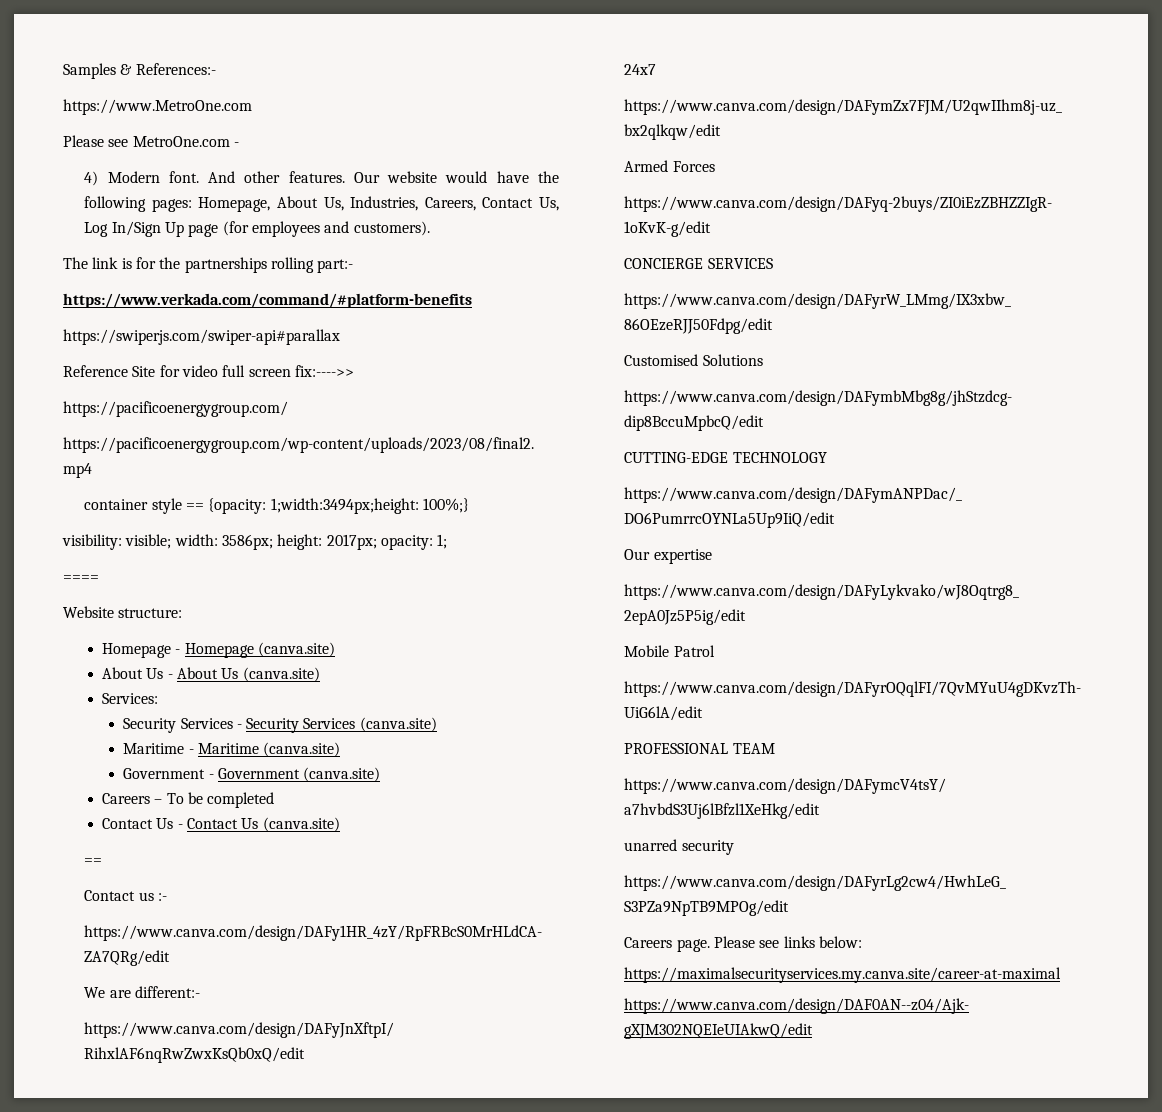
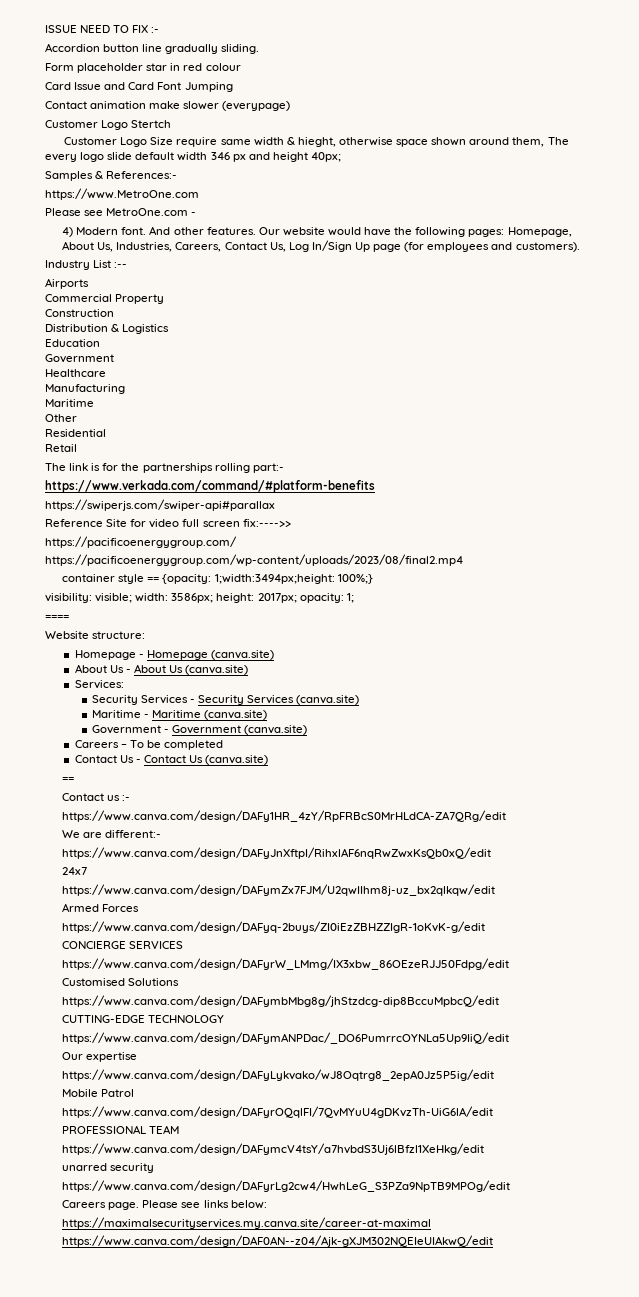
(63, 71) none -> [45,25,160,33] [45,43,260,54] [45,63,241,73] [45,82,233,92] [45,101,291,111] [45,120,172,130] [64,137,569,147] [45,152,341,162] ISSUE NEED TO FIX :- // Accordion button line gradually sliding. // Form placeholder star in red colour // Card Issue and Card Font Jumping // Contact animation make slower (everypage) // Customer Logo Stertch // Customer Logo Size require same width & hieght, otherwise space shown around them, The every logo slide default width 346 px and height 40px; //
(430, 228) none -> [45,260,128,270] [45,278,89,289] [45,294,165,304] [45,309,114,317] [45,324,170,334] [45,339,100,347] [45,354,114,363] [45,369,106,377] [45,384,125,394] [45,399,94,407] [45,414,77,422] [45,429,106,437] [45,444,77,452] // Industry List :-- // Airports // Commercial Property // Construction // Distribution & Logistics // Education // Government // Healthcare // Manufacturing // Maritime // Other // Residential // Retail

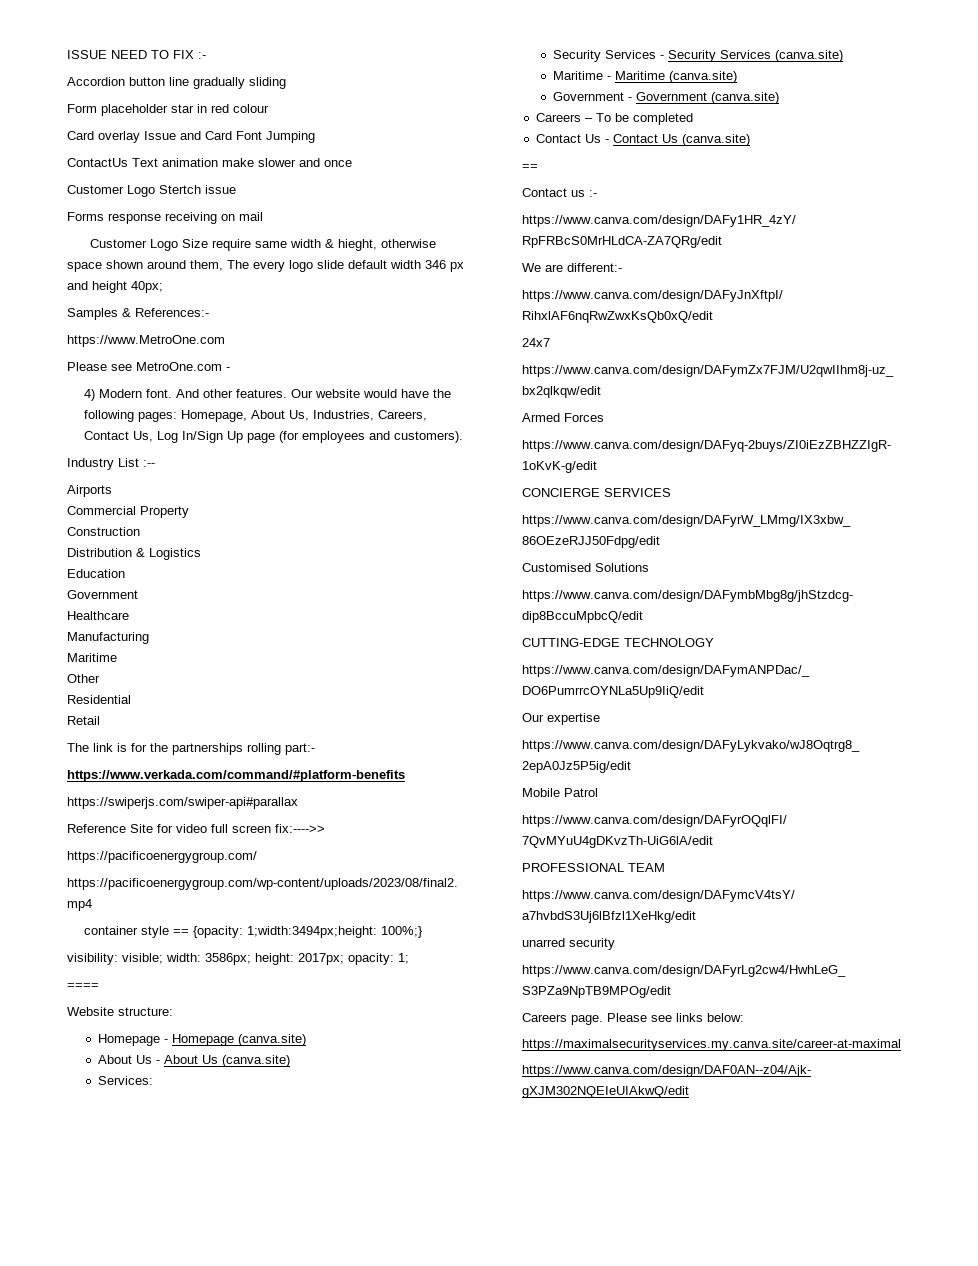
[221,44,260,54] sliding. -> [249,77,286,89] sliding
(71, 86) none -> [98,131,140,143] overlay
[45,101,87,109] Contact -> [67,158,158,167] ContactUs Text
[222,101,291,111] (everypage) -> [299,158,352,167] and once
(172, 124) none -> [205,185,236,194] [67,212,263,224] issue // Forms response receiving on mail

